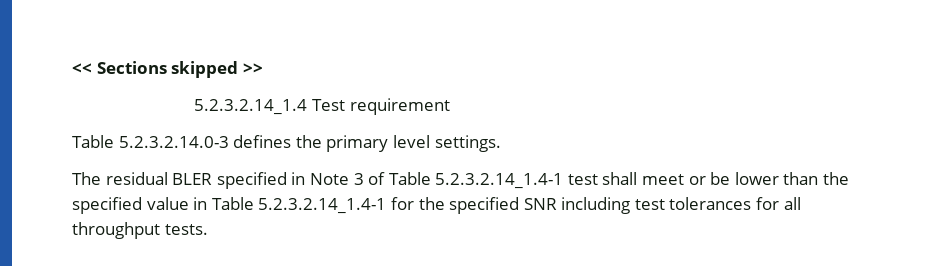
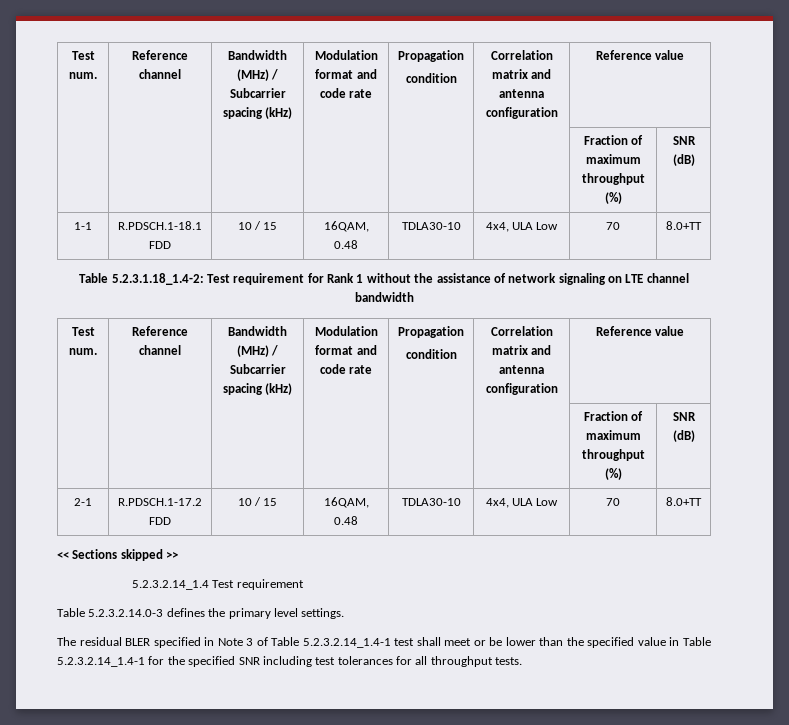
(72, 68) none -> [71,51,95,60] [69,72,97,79] [132,50,188,60] [139,69,181,79] [228,50,287,60] [236,69,279,81] [229,88,286,98] [222,107,293,119] [314,50,378,60] [315,69,377,79] [319,88,373,98] [398,50,464,62] [405,73,457,83] [490,50,553,60] [491,69,552,79] [499,89,544,98] [485,107,558,119] [595,50,685,60] [583,135,644,145] [585,154,641,164] [581,173,645,185] [604,192,622,204] [672,136,696,145] [672,154,695,166] [74,222,92,230] [118,221,202,230] [149,241,171,249] [237,221,278,230] [323,221,369,232] [334,240,358,249] [401,222,461,230] [485,222,559,232] [606,222,620,230] [666,221,702,230] [79,273,689,285] [354,292,414,302] [71,327,95,336] [69,348,97,355] [132,326,188,336] [139,345,181,355] [228,326,287,336] [236,345,279,357] [229,364,286,374] [222,383,293,395] [314,326,378,336] [315,345,377,355] [319,364,373,374] [398,326,464,338] [405,349,457,359] [490,326,553,336] [491,345,552,355] [499,365,544,374] [485,383,558,395] [595,326,685,336] [583,411,644,421] [585,430,641,440] [581,449,645,461] [604,468,622,480] [672,412,696,421] [672,430,695,442] [74,498,92,506] [118,498,202,506] [149,517,171,525] [237,497,278,506] [323,497,369,508] [334,516,358,525] [401,498,461,506] [485,498,559,508] [606,498,620,506] [666,497,702,506] Test num. | Reference channel | Bandwidth (MHz) / Subcarrier spacing (kHz) | Modulation format and code rate | Propagation // condition | Correlation matrix and antenna configuration | Reference value // | | | | | | Fraction of maximum throughput (%) | SNR (dB) // 1-1 | R.PDSCH.1-18.1 FDD | 10 / 15 | 16QAM, 0.48 | TDLA30-10 | 4x4, ULA Low | 70 | 8.0+TT // Table 5.2.3.1.18_1.4-2: Test requirement for Rank 1 without the assistance of network signaling on LTE channel bandwidth // Test num. | Reference channel | Bandwidth (MHz) / Subcarrier spacing (kHz) | Modulation format and code rate | Propagation // condition | Correlation matrix and antenna configuration | Reference value // | | | | | | Fraction of maximum throughput (%) | SNR (dB) // 2-1 | R.PDSCH.1-17.2 FDD | 10 / 15 | 16QAM, 0.48 | TDLA30-10 | 4x4, ULA Low | 70 | 8.0+TT //

